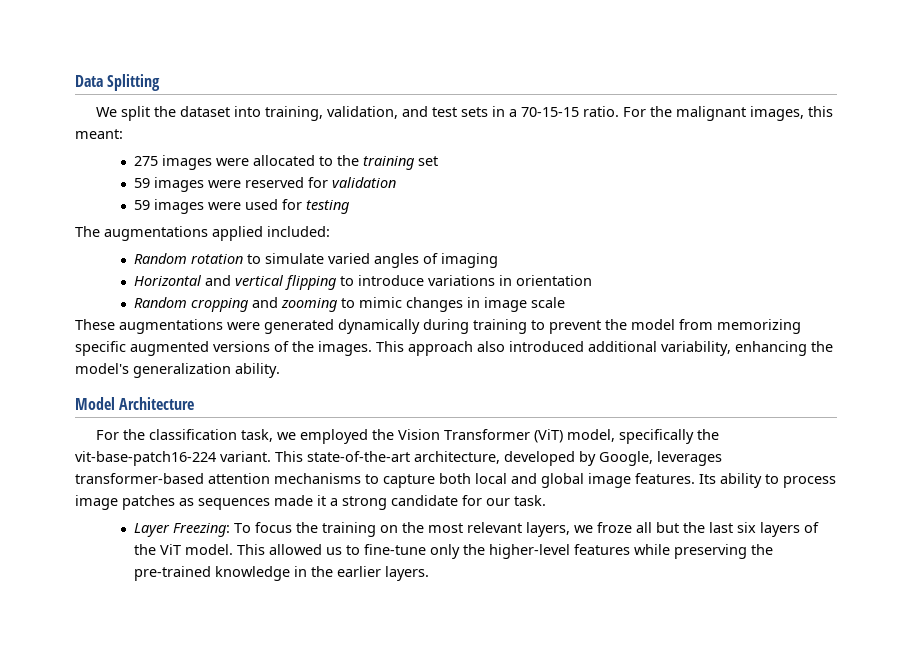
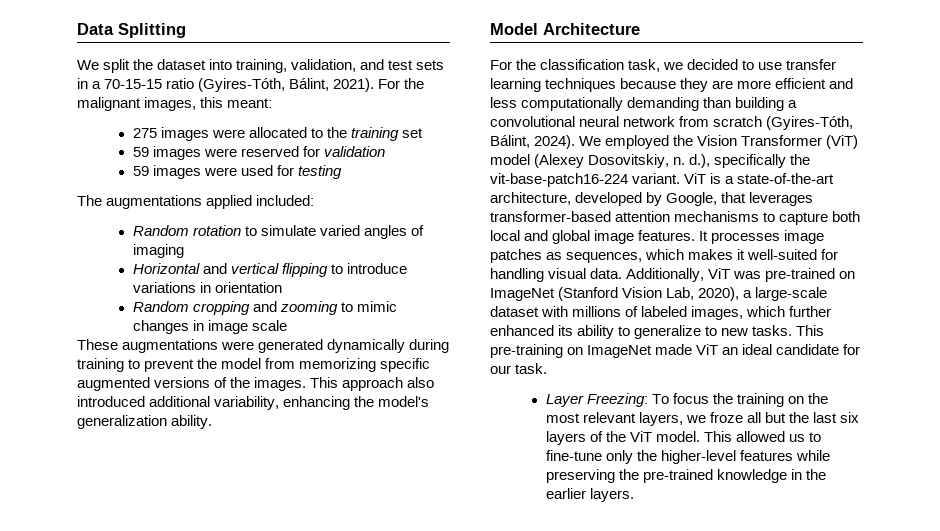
[583,106,620,117] ratio. -> [166,78,375,92] ratio (Gyires-Tóth, Bálint, 2021).
(297, 436) none -> [687,59,837,70] [490,78,854,92] [490,97,798,111] [490,116,854,130] [490,135,602,149] decided to use transfer learning techniques because they are more efficient and less computationally demanding than building a convolutional neural network from scratch (Gyires-Tóth, Bálint, 2024). We
[567,429,616,442] model, -> [490,154,711,168] model (Alexey Dosovitskiy, n. d.),
[275,451,303,462] This -> [684,173,735,184] ViT is a
(653, 458) none -> [721,192,747,203] that
[699,473,836,488] [75,495,387,510] Its ability to process image patches as sequences made it a strong -> [699,230,825,244] [490,249,839,263] [490,268,856,282] [490,287,828,301] [490,306,832,320] [490,325,825,339] [490,344,773,358] It processes image patches as sequences, which makes it well-suited for handling visual data. Additionally, ViT was pre-trained on ImageNet (Stanford Vision Lab, 2020), a large-scale dataset with millions of labeled images, which further enhanced its ability to generalize to new tasks. This pre-training on ImageNet made ViT an ideal

